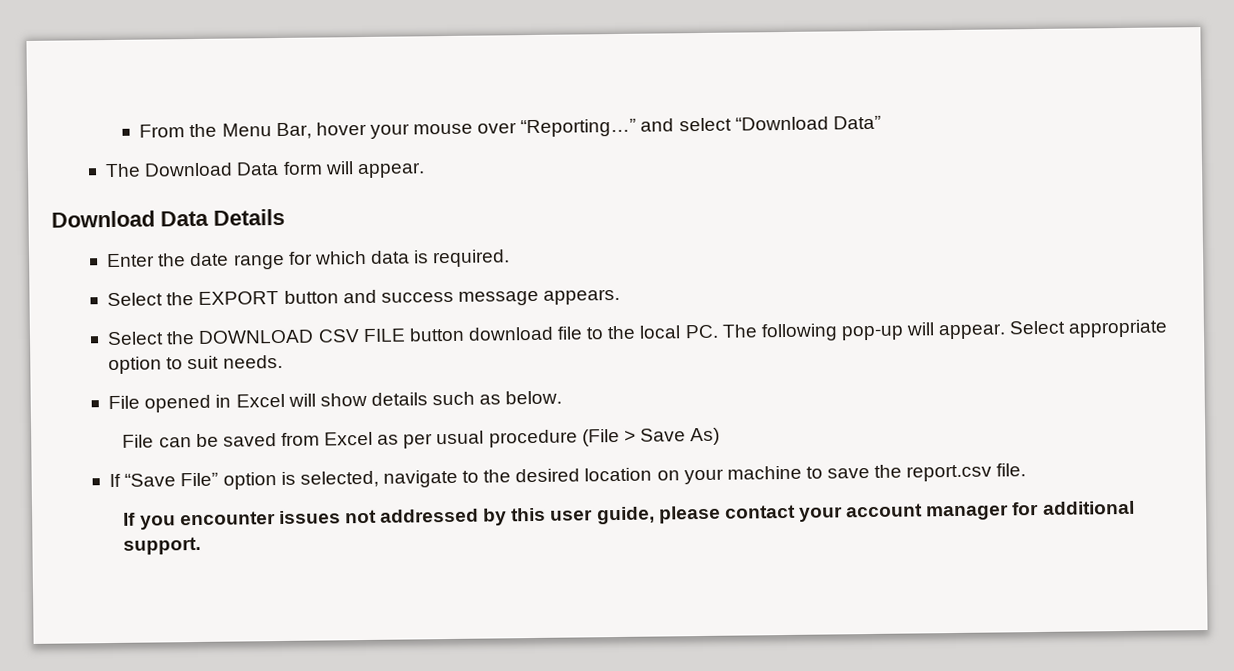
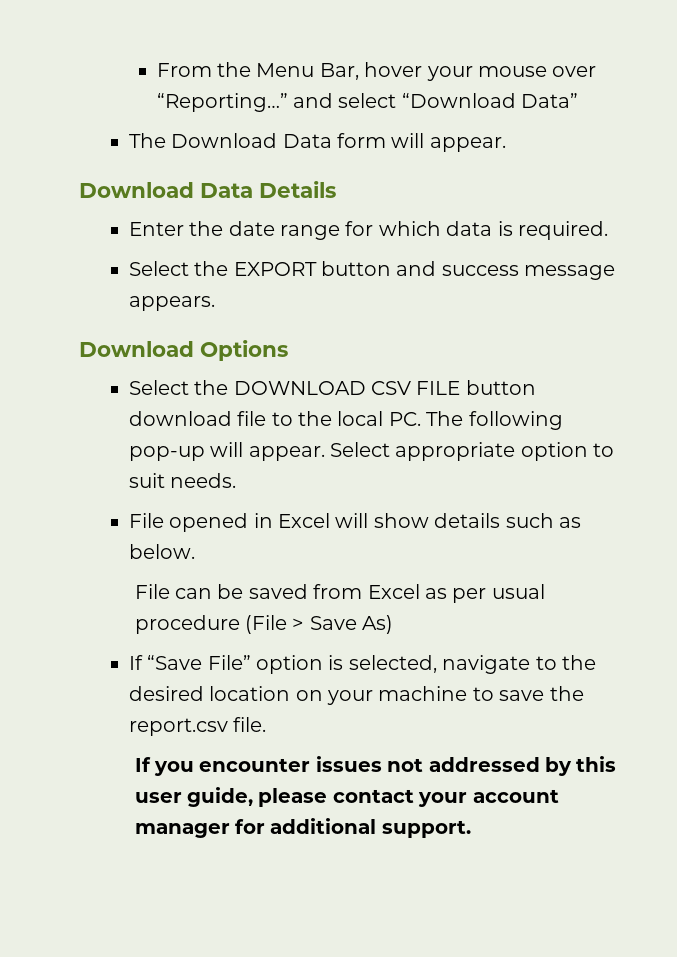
(621, 296) none -> [79,340,288,361] // Download Options

